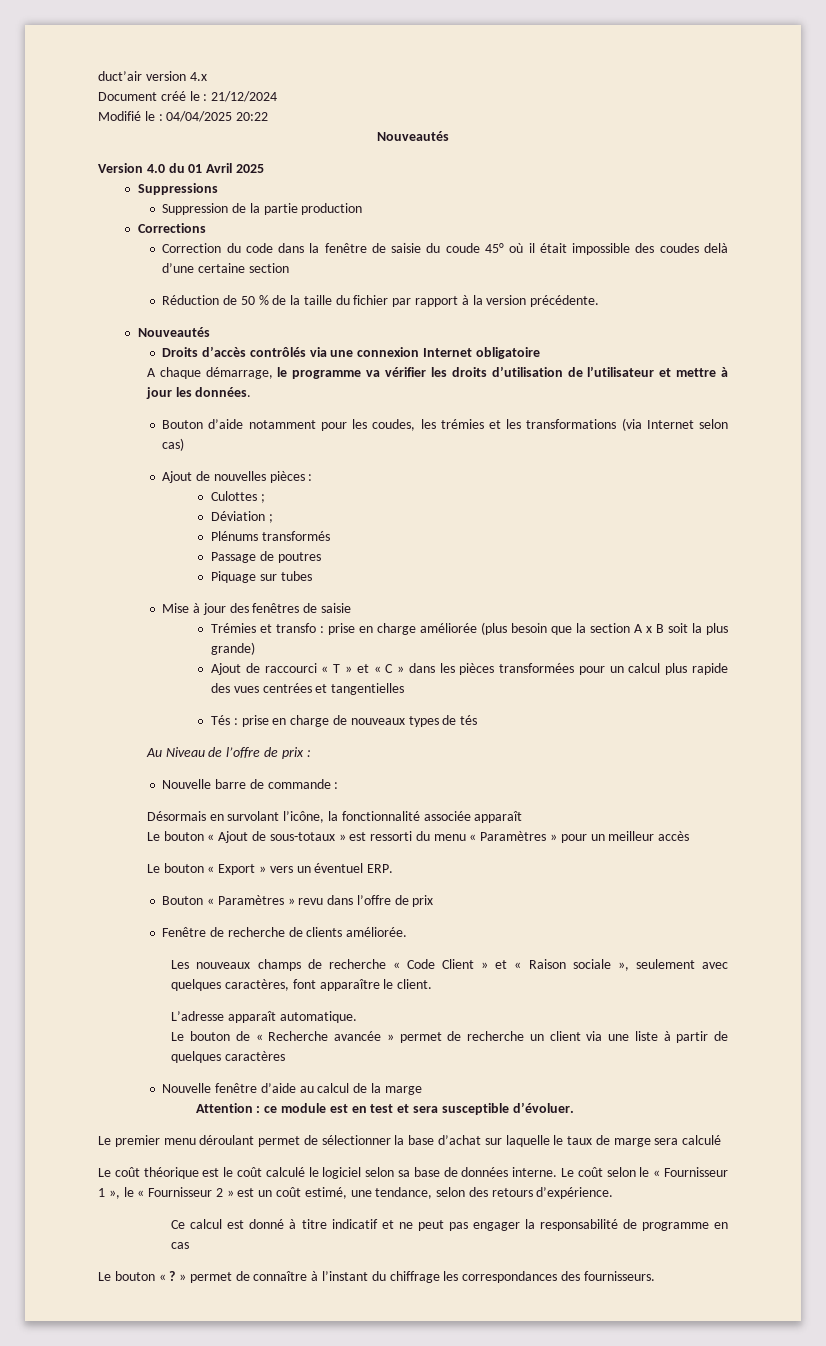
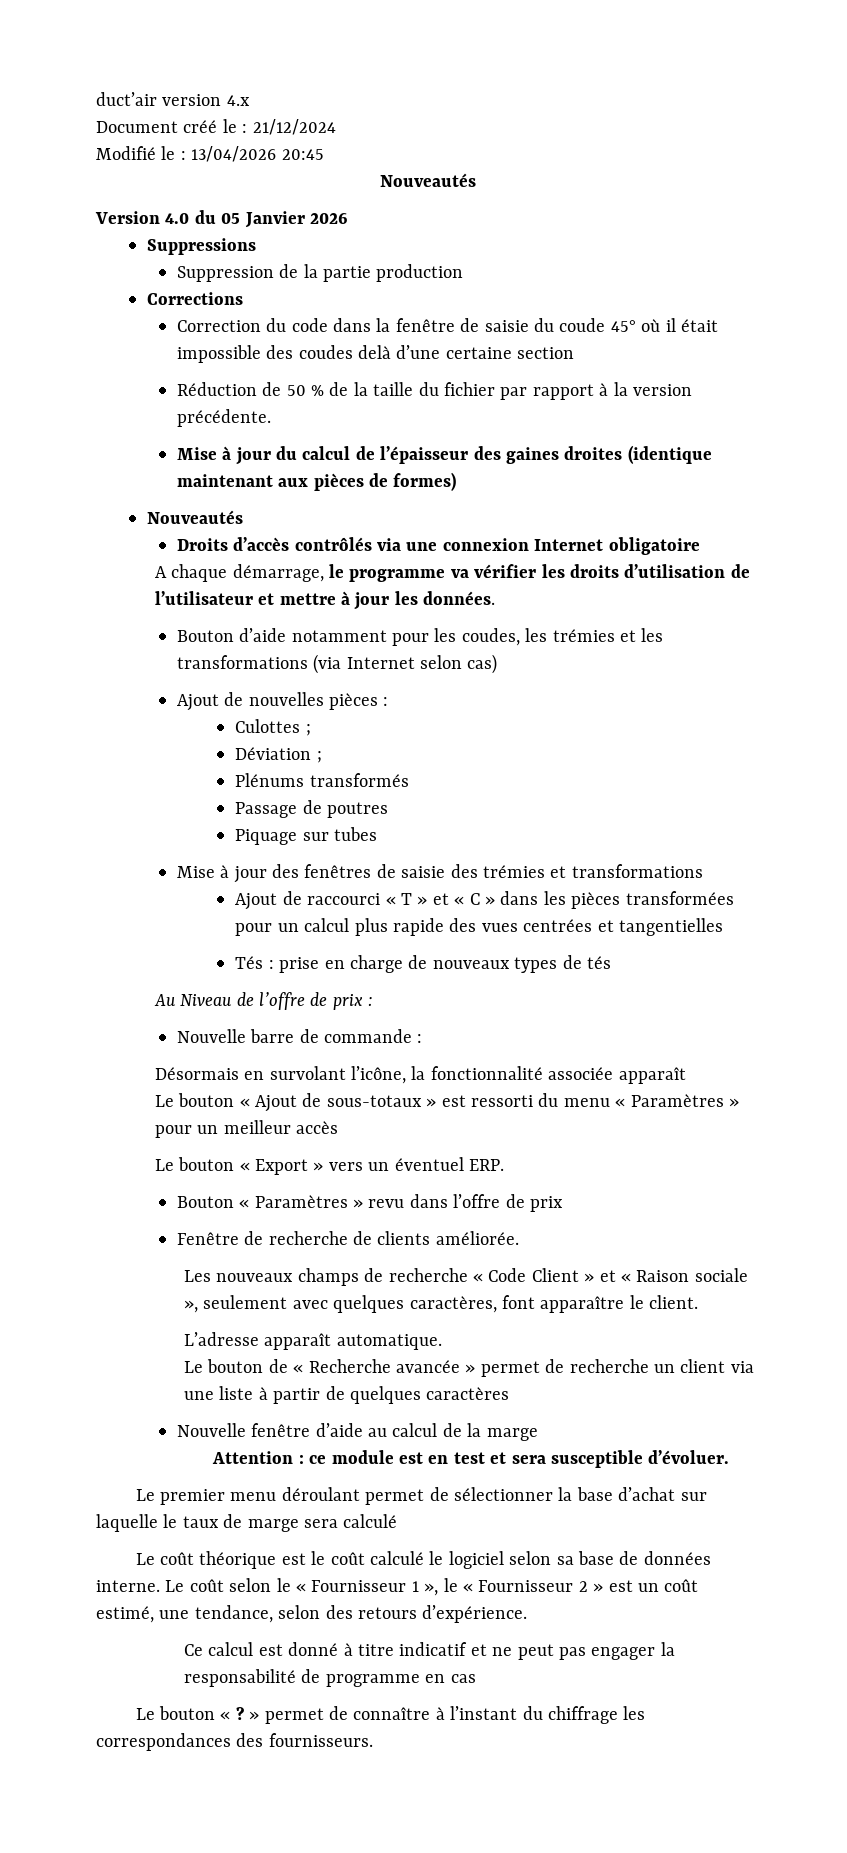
[166,111,269,122] 04/04/2025 20:22 -> [191,146,324,162] 13/04/2026 20:45
[188,163,264,173] 01 Avril 2025 -> [221,211,348,228] 05 Janvier 2026
(600, 301) none -> [176,445,712,465] [176,472,457,491] // Mise à jour du calcul de l’épaisseur des gaines droites (identique maintenant aux pièces de formes)
[211,622,729,635] [211,642,256,655] // Trémies et transfo : prise en charge améliorée (plus besoin que la section A x B soit la plus grande) -> [450,864,703,878] des trémies et transformations

